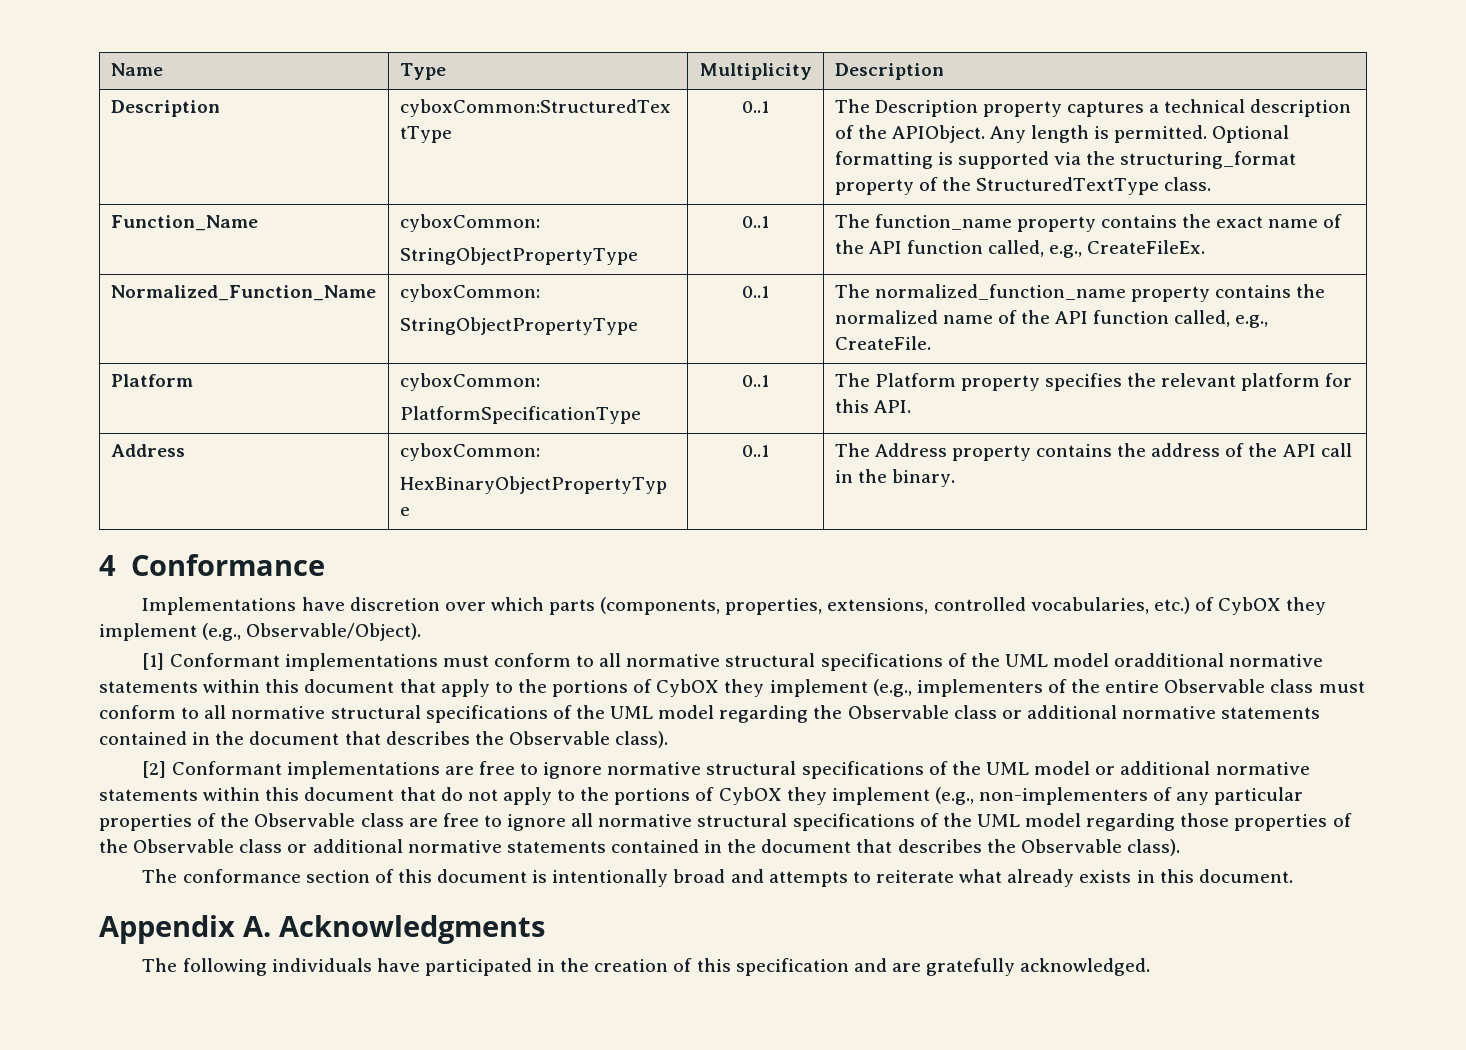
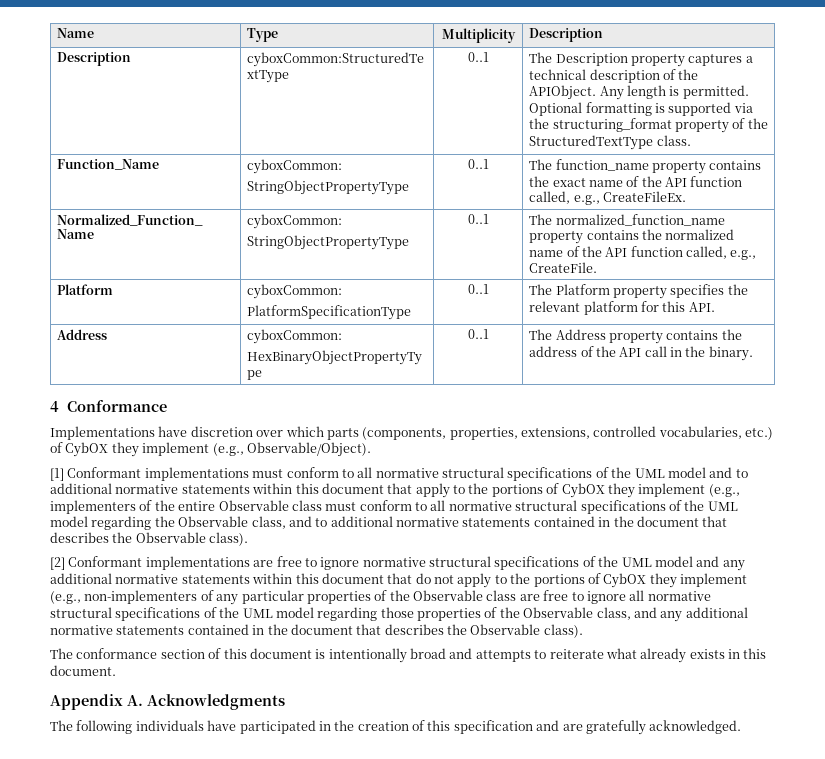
[1114,653,1225,667] oradditional -> [709,467,748,478] [50,483,112,494] and to additional
[953,705,1022,719] class or -> [251,516,328,529] class, and to
[1095,766,1116,775] or -> [696,556,745,571] and any
[239,839,308,853] class or -> [596,607,683,622] class, and any

